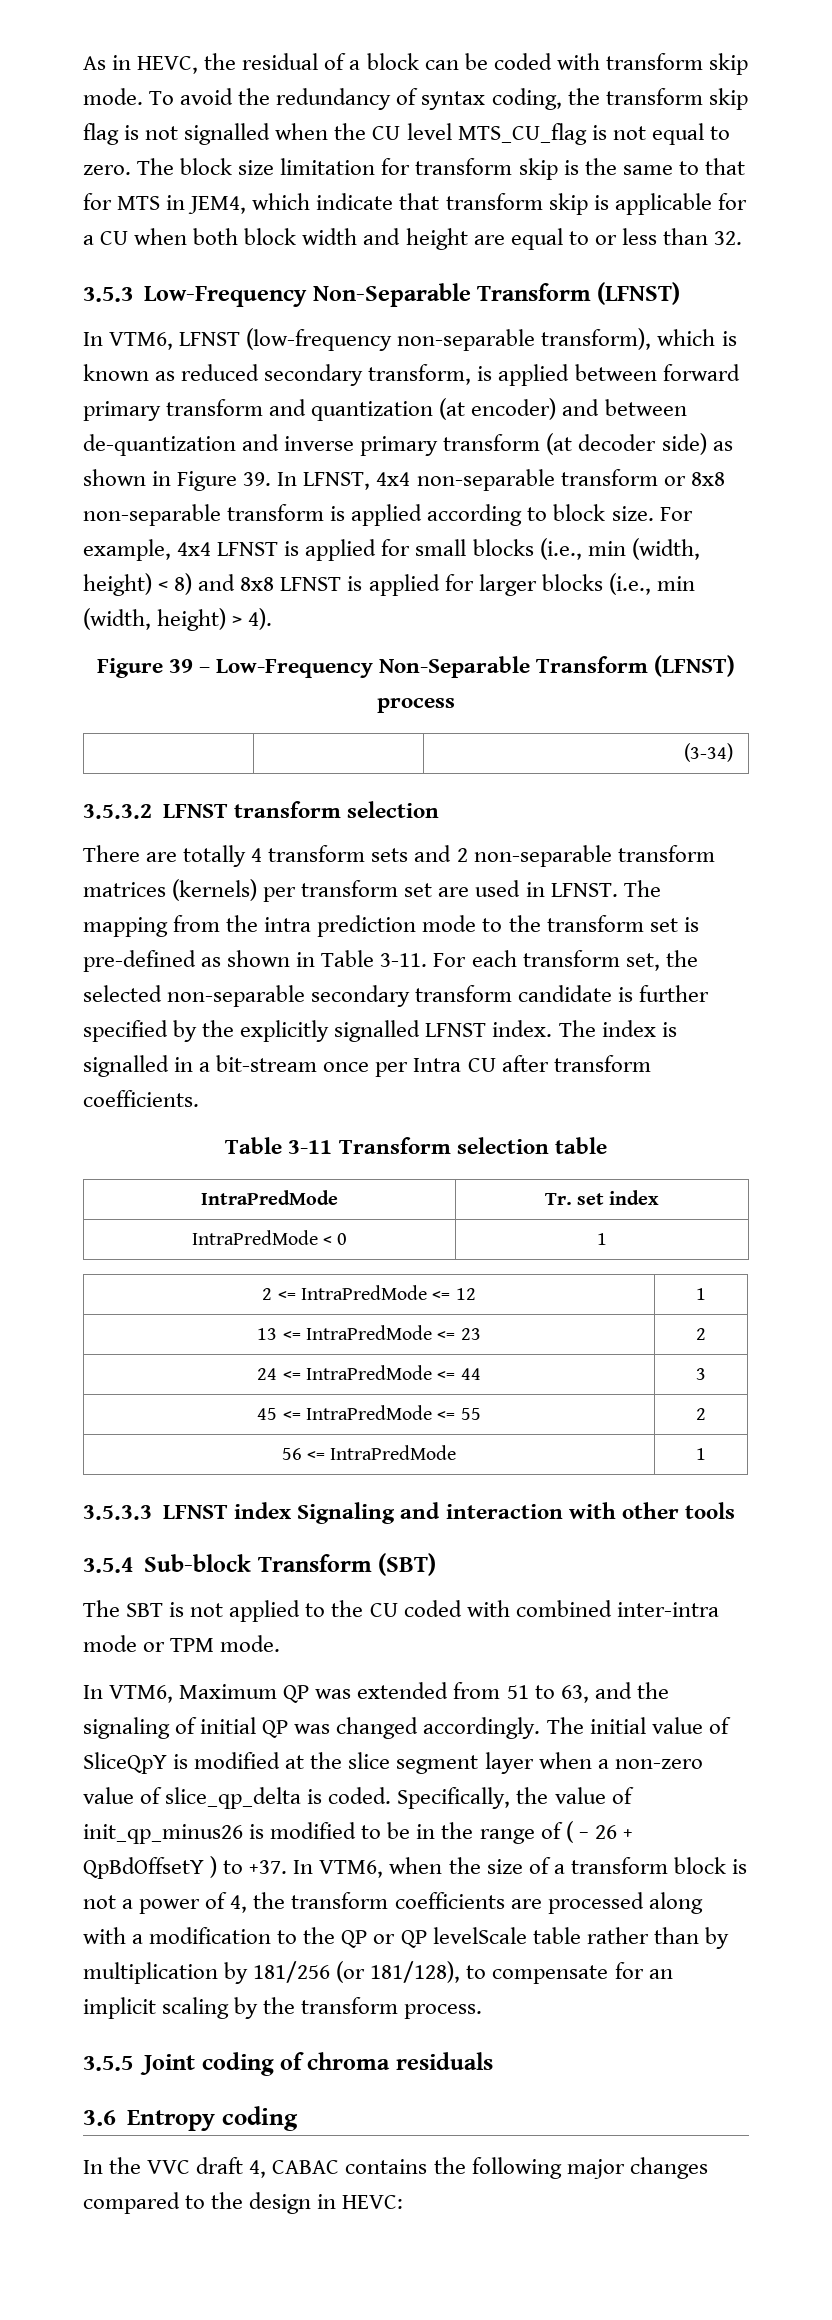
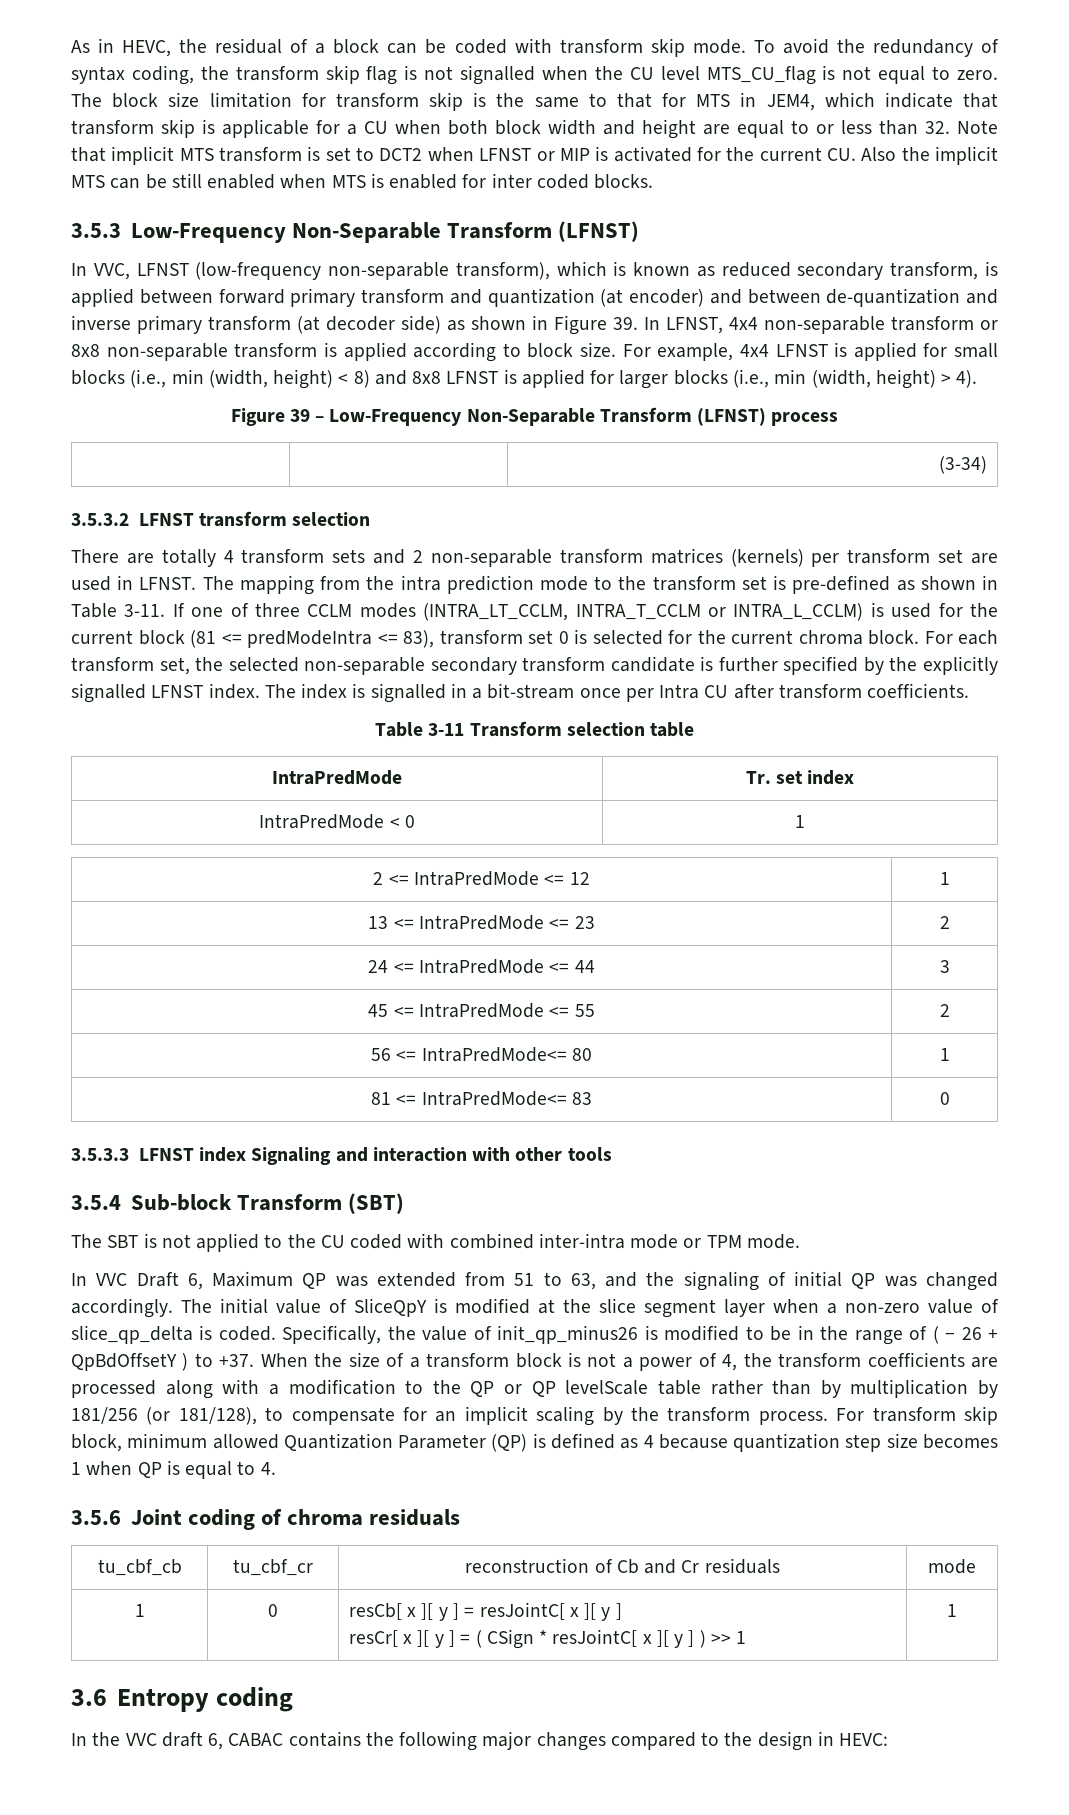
(743, 238) none -> [957,120,998,134] [71,146,999,165] [71,173,654,189] Note that implicit MTS transform is set to DCT2 when LFNST or MIP is activated for the current CU. Also the implicit MTS can be still enabled when MTS is enabled for inter coded blocks.
[109,332,174,350] VTM6, -> [93,263,130,280] VVC,
(428, 960) none -> [172,602,998,621] [71,629,919,648] If one of three CCLM modes (INTRA_LT_CCLM, INTRA_T_CCLM or INTRA_L_CCLM) is used for the current block (81 <= predModeIntra <= 83), transform set 0 is selected for the current chroma block.
[330,1445,457,1460] [696,1448,706,1460] IntraPredMode | 1 -> [421,1047,592,1062] [939,1048,950,1061] [371,1091,592,1106] [939,1092,950,1105] IntraPredMode<= 80 | 1 // 81 <= IntraPredMode<= 83 | 0
[109,1685,174,1703] VTM6, -> [96,1272,203,1290] VVC Draft 6,
[293,1857,443,1878] In VTM6, when -> [260,1353,308,1367] When
[83,2056,133,2071] // 3.5.5 -> [836,1406,998,1425] [71,1433,999,1452] [71,1460,276,1479] [71,1510,121,1525] For transform skip block, minimum allowed Quantization Parameter (QP) is defined as 4 because quantization step size becomes 1 when QP is equal to 4. // 3.5.6
(493, 2061) none -> [97,1559,182,1576] [232,1559,313,1576] [465,1558,780,1574] [928,1559,976,1574] [134,1604,145,1617] [268,1604,278,1617] [348,1602,622,1621] [348,1629,747,1649] [947,1604,957,1617] // tu_cbf_cb | tu_cbf_cr | reconstruction of Cb and Cr residuals | mode // 1 | 0 | resCb[ x ][ y ] = resJointC[ x ][ y ] // resCr[ x ][ y ] = ( CSign * resJointC[ x ][ y ] ) >> 1 | 1
[249,2160,267,2178] 4, -> [208,1733,224,1750] 6,

